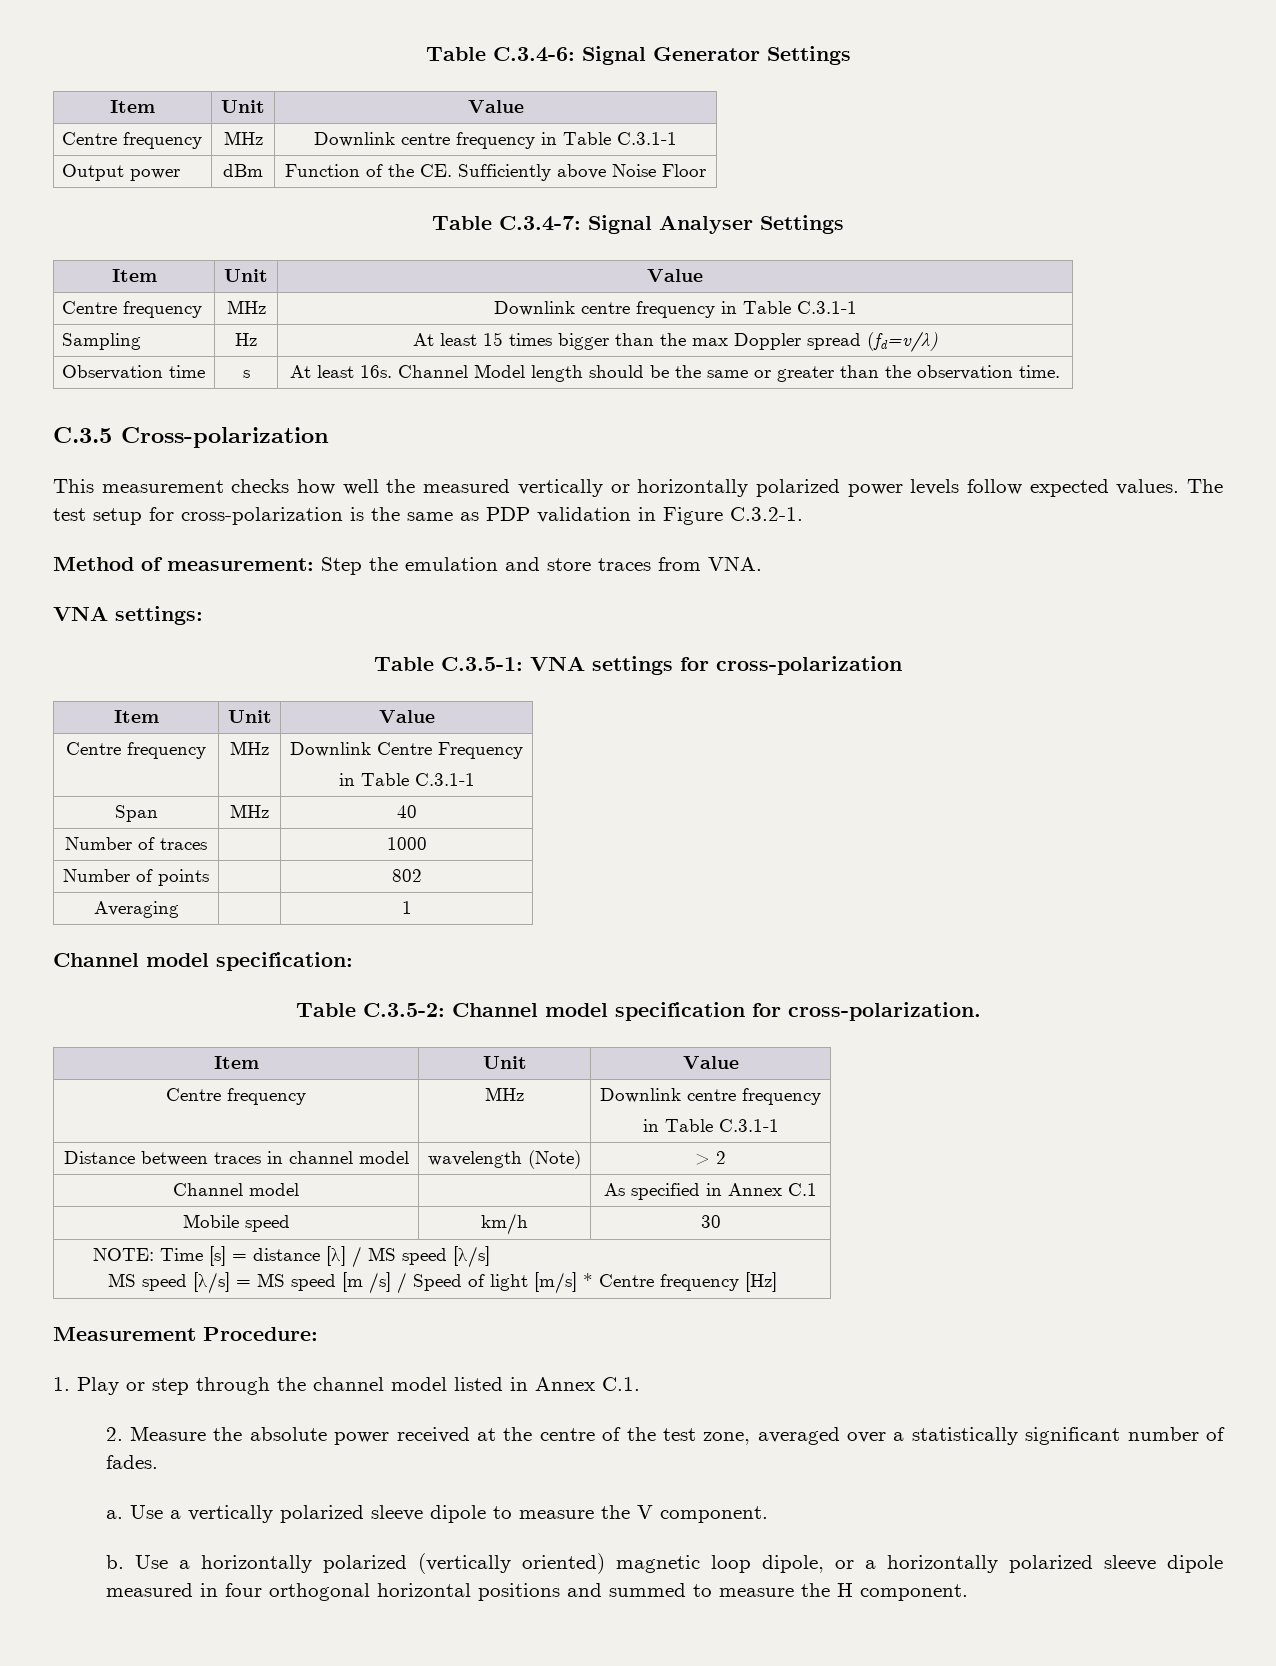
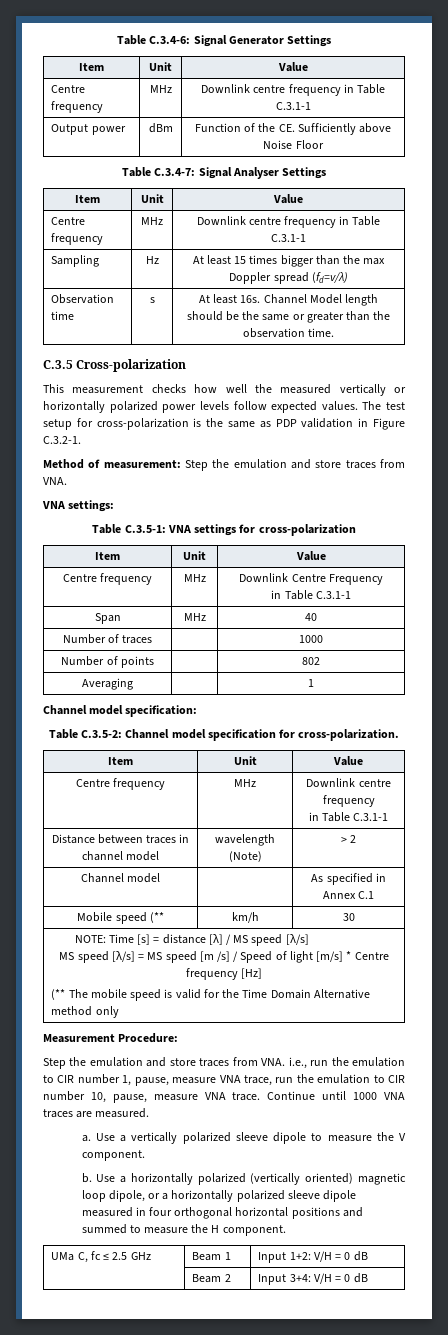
(290, 1223) none -> [149,912,164,923] (**
[53,1327,318,1341] [53,1377,640,1395] [105,1426,1226,1445] [105,1455,158,1469] // Measurement Procedure: // 1. Play or step through the channel model listed in Annex C.1. // 2. Measure the absolute power received at the centre of the test zone, averaged over a statistically significant number of fades. -> [51,989,370,1001] [51,1006,119,1018] [43,1033,179,1043] [43,1057,405,1069] [43,1074,406,1086] [43,1091,405,1103] [43,1108,150,1118] // (** The mobile speed is valid for the Time Domain Alternative method only // Measurement Procedure: // Step the emulation and store traces from VNA. i.e., run the emulation to CIR number 1, pause, measure VNA trace, run the emulation to CIR number 10, pause, measure VNA trace. Continue until 1000 VNA traces are measured.
(968, 1592) none -> [51,1251,151,1263] [192,1252,231,1261] [258,1251,368,1263] [192,1274,231,1283] [258,1273,368,1285] // UMa C, fc ≤ 2.5 GHz | Beam 1 | Input 1+2: V/H = 0 dB // | Beam 2 | Input 3+4: V/H = 0 dB

